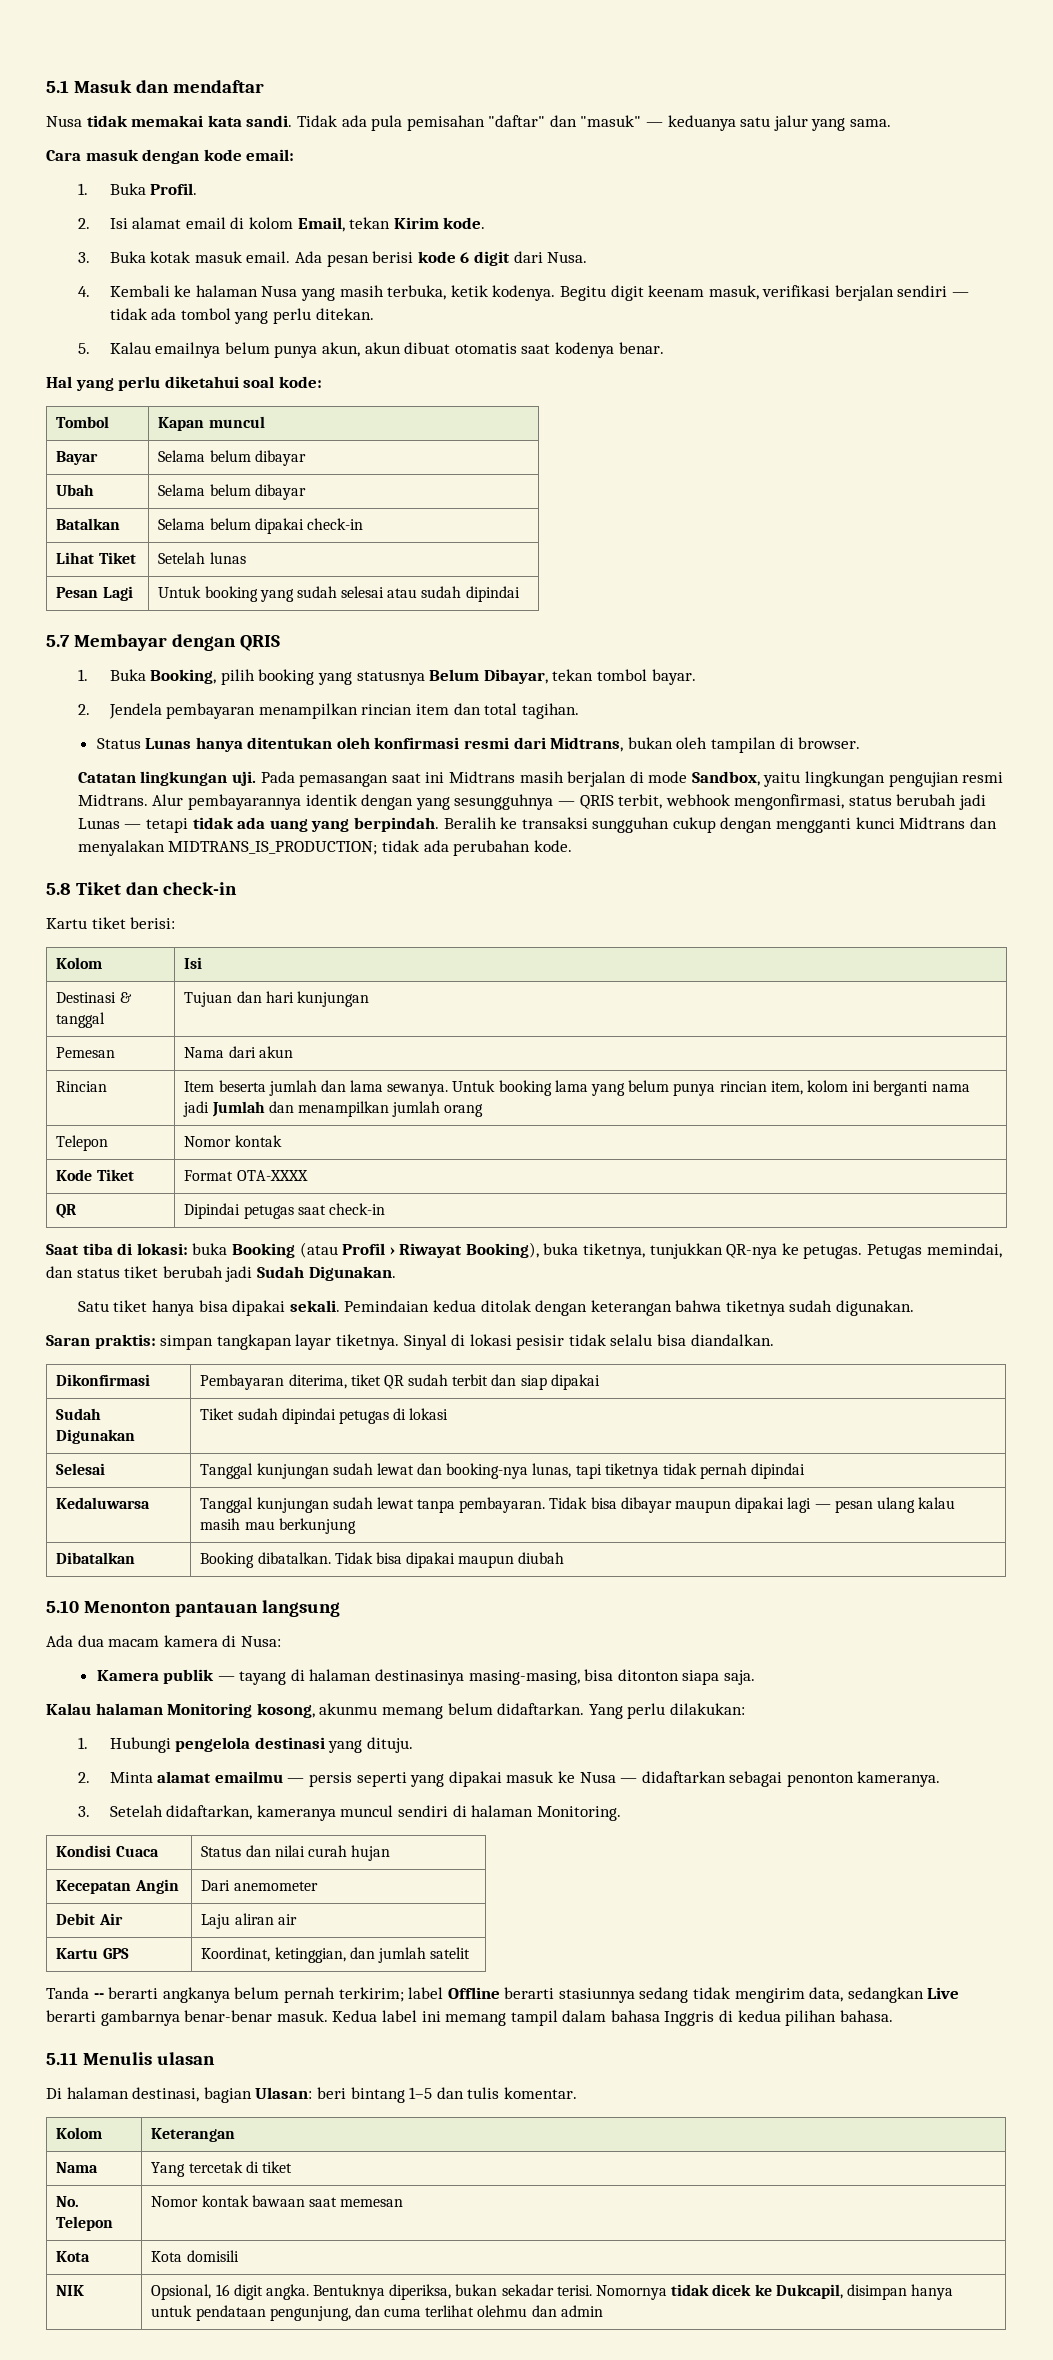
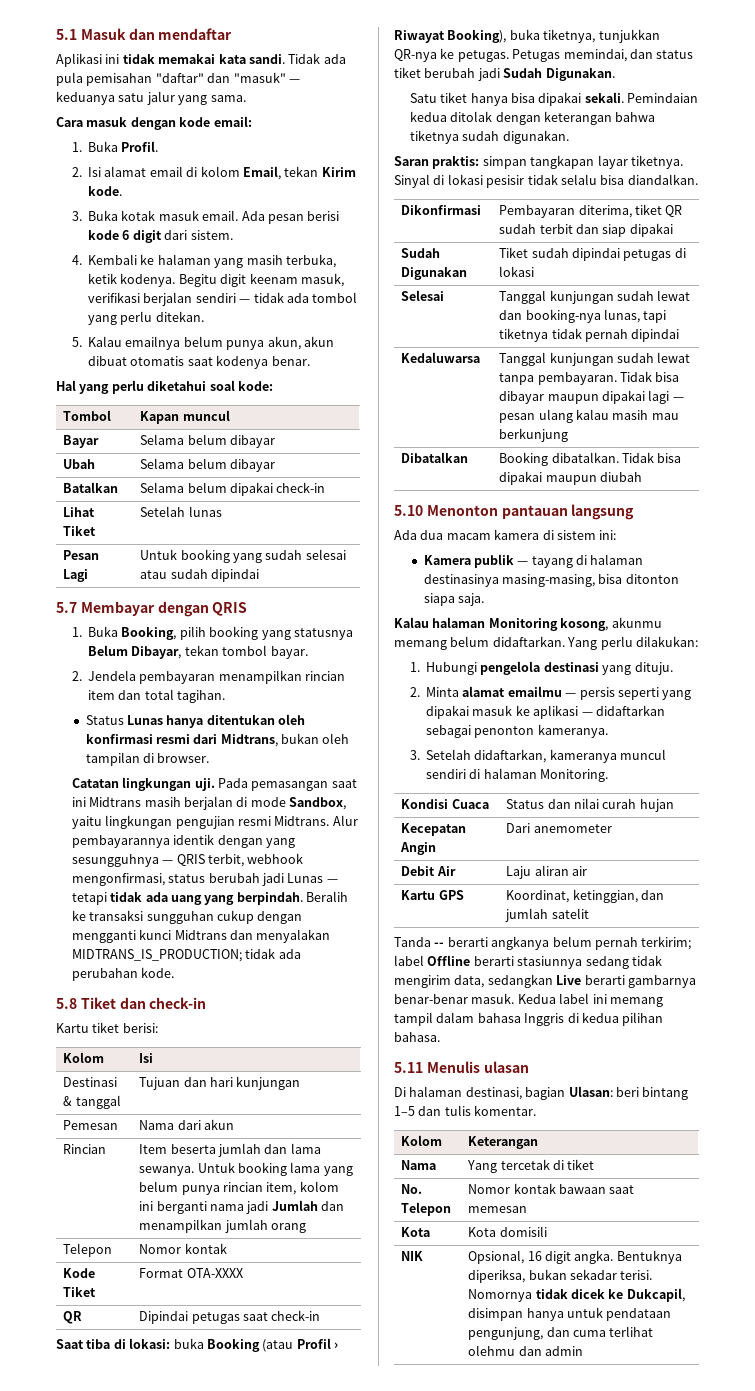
[46,116,82,127] Nusa -> [56,53,120,67] Aplikasi ini
[547,252,588,263] Nusa. -> [190,230,233,240] sistem.
[261,286,298,297] Nusa -> (211, 259) none
[240,1636,281,1647] Nusa: -> [556,530,617,540] sistem ini:
[579,1772,616,1783] Nusa -> [533,705,579,719] aplikasi

